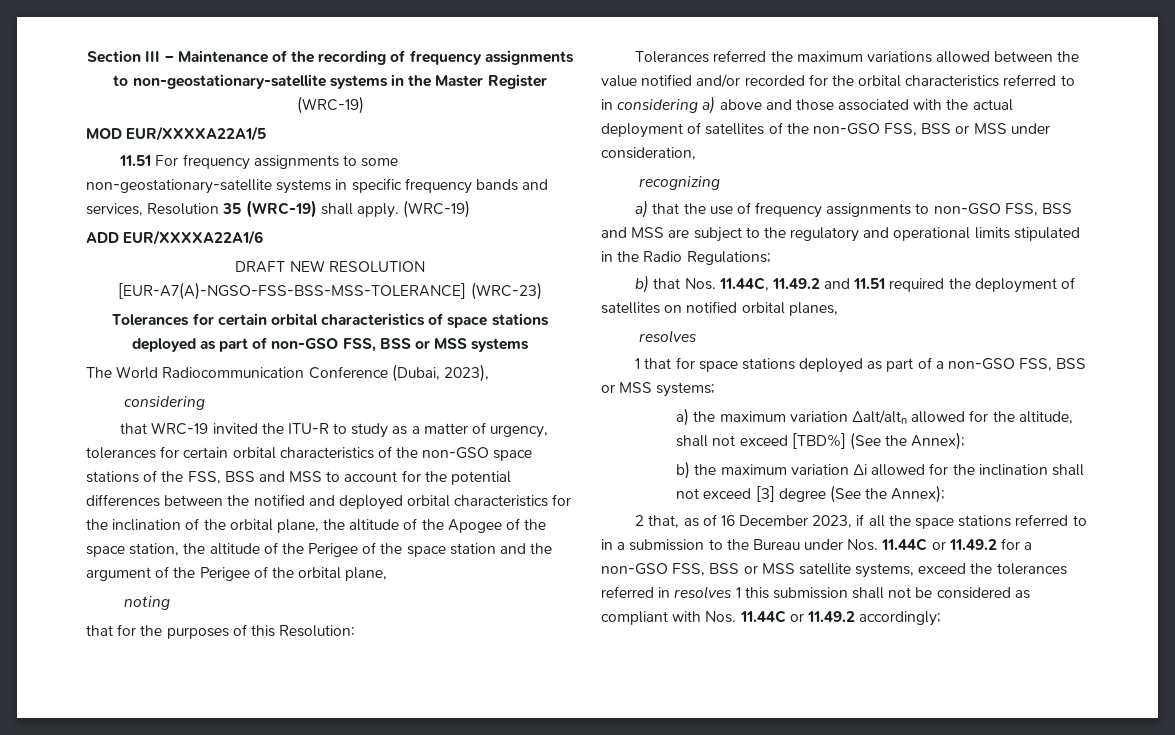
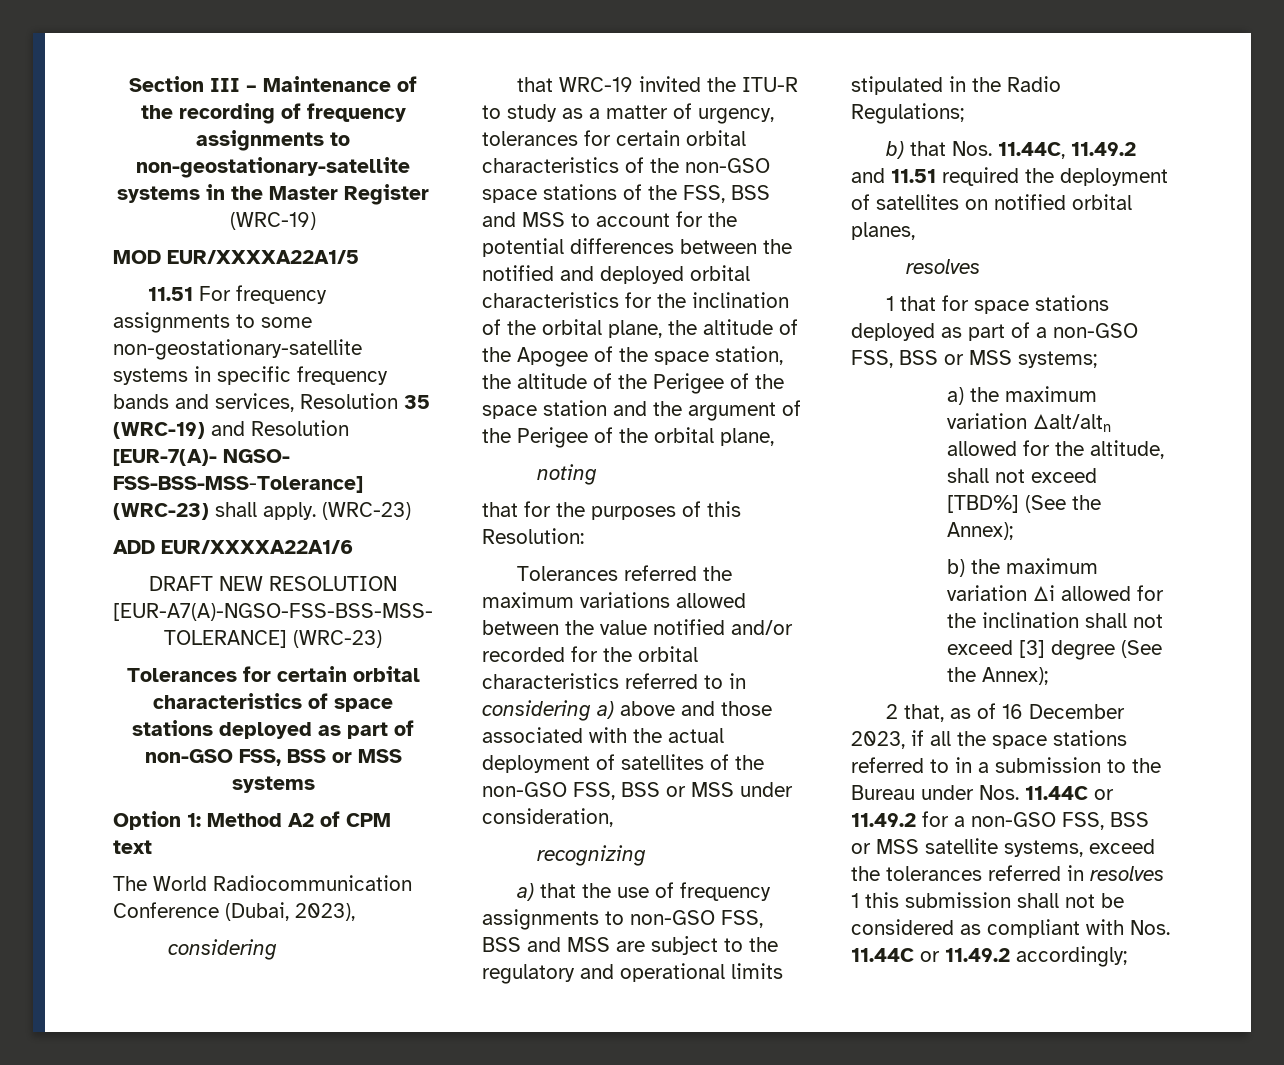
(317, 209) none -> [211,420,349,436] [113,449,290,466] [113,476,363,493] [113,503,209,520] and Resolution [EUR-7(A)- NGSO- FSS-BSS-MSS-Tolerance] (WRC-23)
[403,200,471,218] (WRC-19) -> [322,502,411,520] (WRC-23)
(530, 345) none -> [113,811,391,830] [113,840,152,854] // Option 1: Method A2 of CPM text

